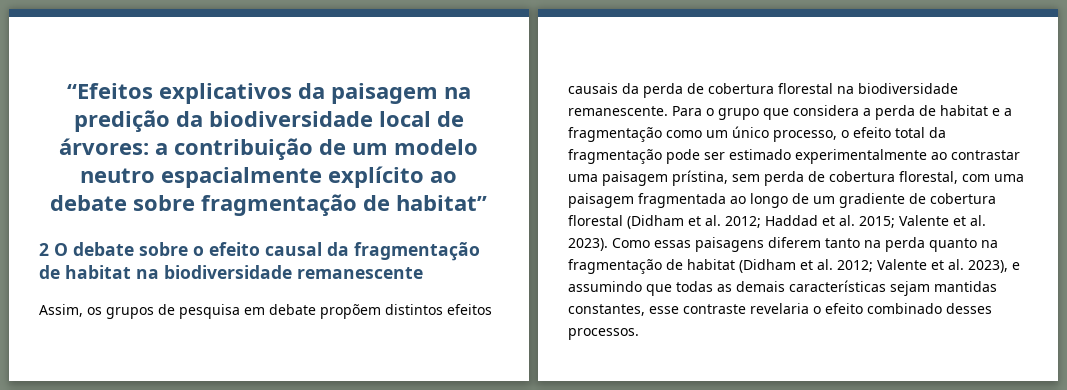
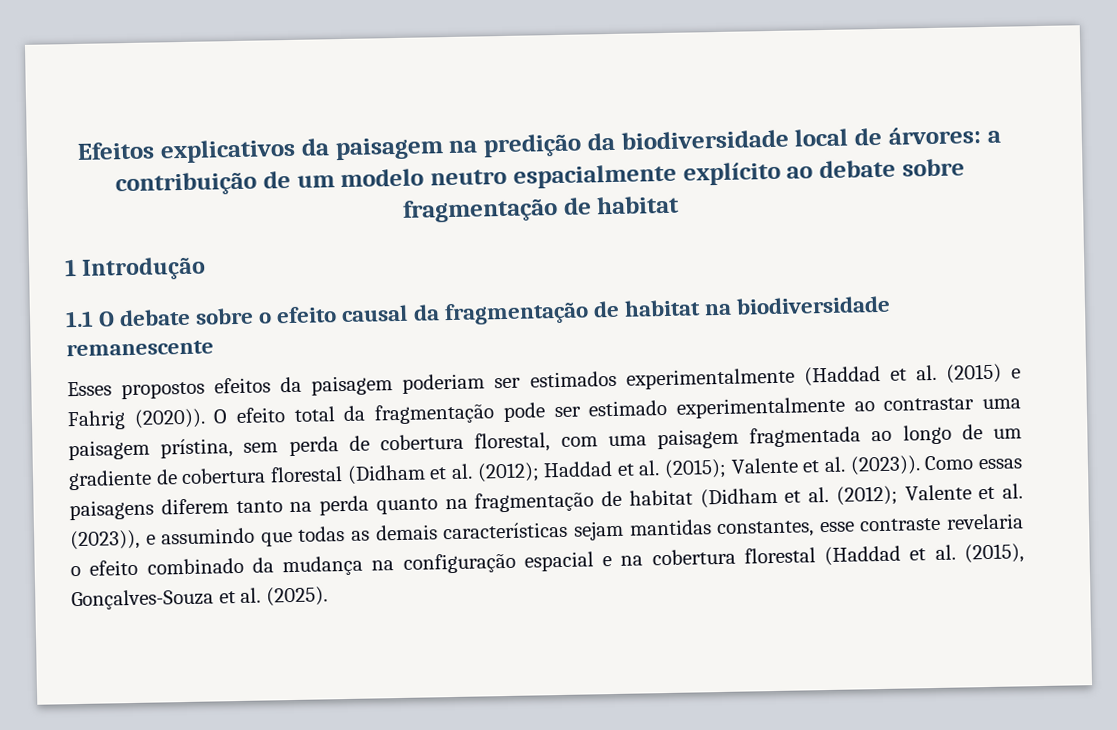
[66,83,153,99] “Efeitos -> [77,141,156,160] Efeitos
[396,195,487,211] [39,243,49,256] habitat” // 2 -> [596,195,681,215] [64,256,207,281] [65,310,94,328] habitat // 1 Introdução // 1.1
[39,304,492,319] [568,83,958,98] [568,105,1012,120] [568,126,849,142] Assim, os grupos de pesquisa em debate propõem distintos efeitos causais da perda de cobertura florestal na biodiversidade remanescente. Para o grupo que considera a perda de habitat e a fragmentação como um único processo, o -> [67,363,1022,400] [67,408,229,431] Esses propostos efeitos da paisagem poderiam ser estimados experimentalmente (Haddad et al. (2015) e Fahrig (2020)). O
[725,216,761,228] 2012; -> [476,462,540,483] (2012);
[859,215,986,228] [568,238,608,251] 2015; Valente et al. 2023). -> [664,455,921,480] (2015); Valente et al. (2023)).
[837,259,1008,273] 2012; Valente et al. 2023), -> [835,483,1023,506] [70,529,140,551] (2012); Valente et al. (2023)),
[946,303,992,314] [568,328,639,340] desses processos. -> [251,543,1024,577] [71,586,328,611] da mudança na configuração espacial e na cobertura florestal (Haddad et al. (2015), Gonçalves-Souza et al. (2025).

